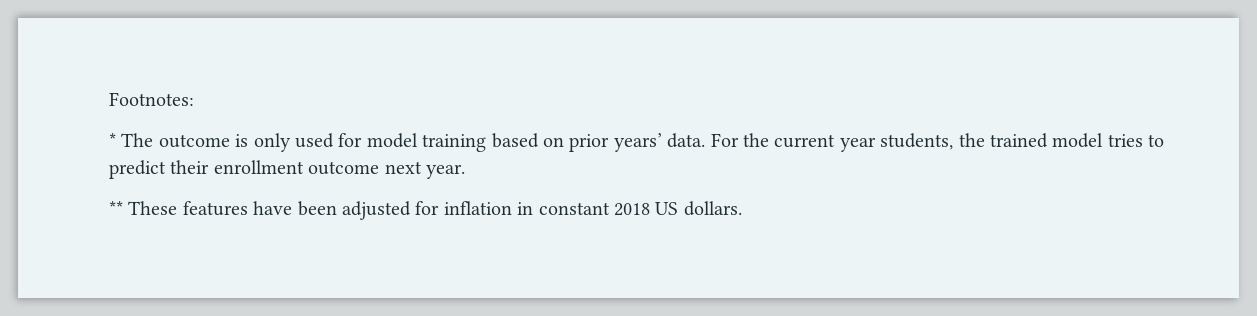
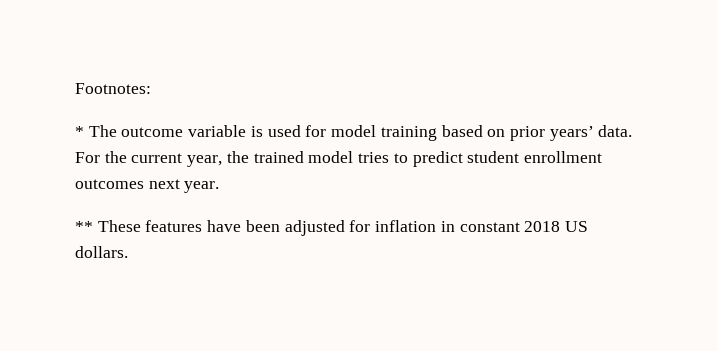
[235,133,291,152] is only -> [188,125,263,137] variable is
[839,133,954,152] year students, -> [187,155,223,167] year,
[170,160,380,175] their enrollment outcome -> [467,151,602,163] [75,179,144,189] student enrollment outcomes

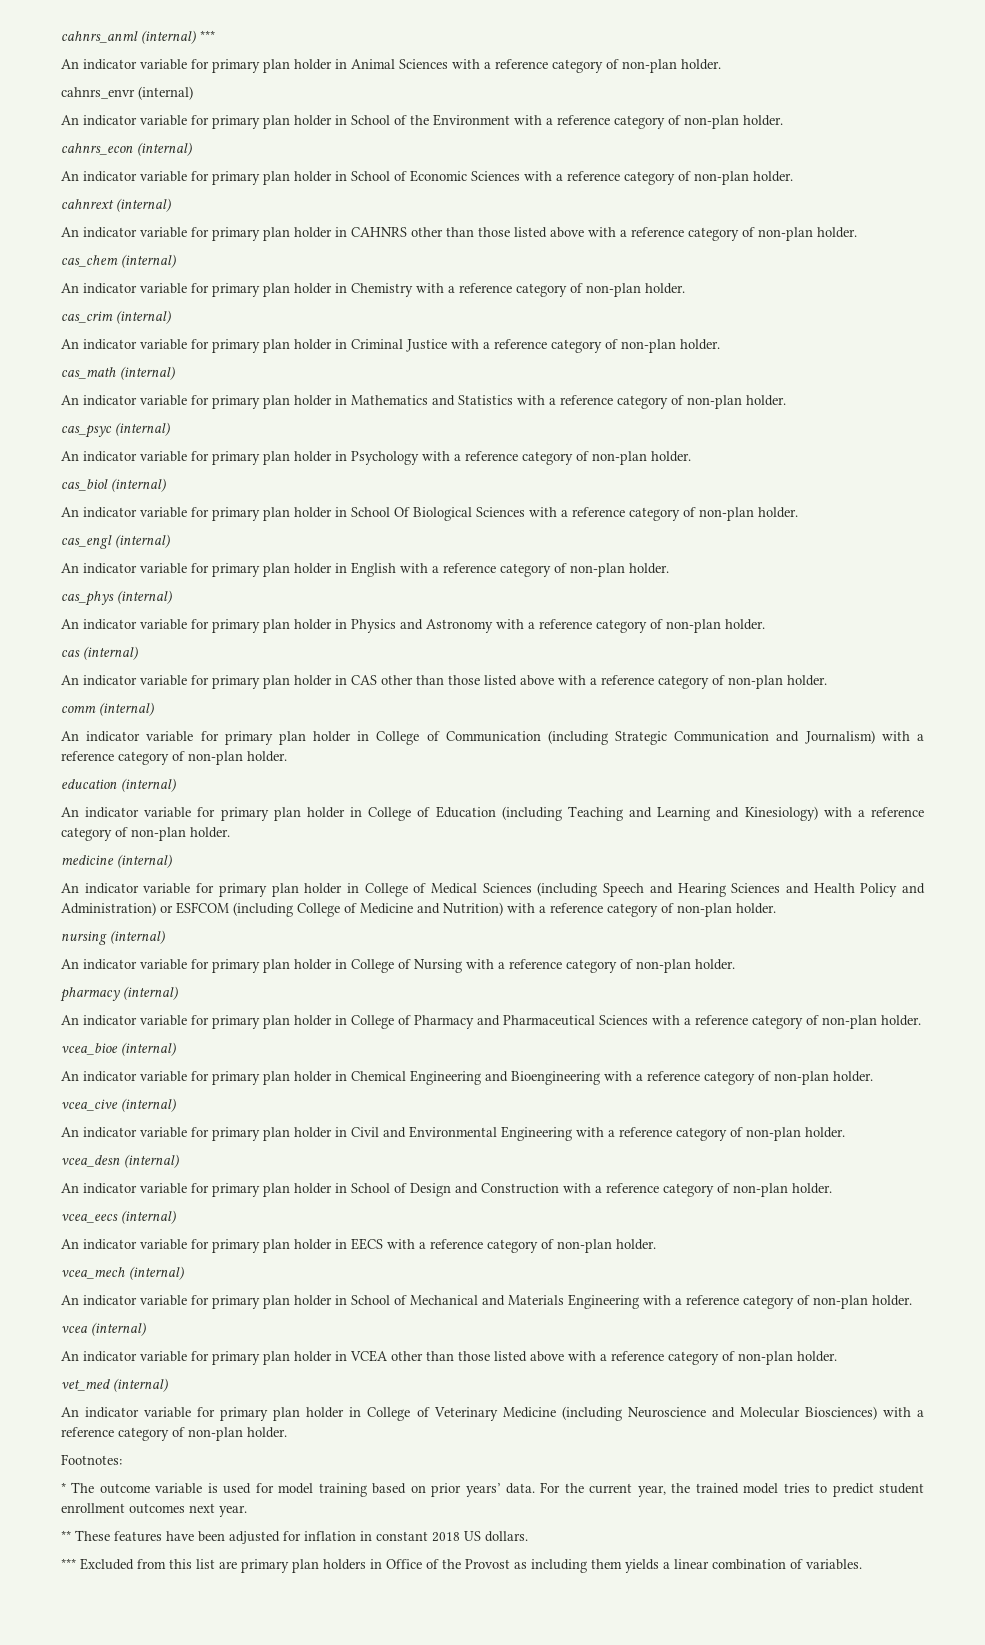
(75, 88) none -> [61,30,215,44] [61,59,721,73] [61,86,193,100] [61,114,783,129] [61,142,192,156] [61,170,793,185] [61,198,171,212] [61,227,857,241] [61,254,176,268] [61,283,685,297] [61,310,171,324] [61,339,720,353] [61,366,175,380] [61,395,786,409] [61,422,170,438] [61,451,691,465] [61,478,166,492] [61,507,798,521] [61,534,170,549] [61,562,669,577] [61,590,172,606] [61,619,765,633] [61,646,138,660] [61,675,827,689] [61,702,154,716] [61,730,924,745] [61,751,287,765] [61,778,176,792] [61,806,924,821] [61,827,230,841] [61,854,172,868] [61,882,926,897] [61,902,776,917] [61,930,165,945] [61,959,735,973] [60,986,178,1002] [61,1015,921,1029] [61,1042,176,1056] [61,1070,873,1085] [61,1098,176,1112] [61,1126,845,1141] [61,1154,179,1168] [61,1183,832,1197] [61,1210,176,1224] [61,1238,656,1253] [61,1266,184,1280] [61,1294,912,1309] [61,1322,146,1336] [61,1350,837,1365] [61,1378,168,1392] [61,1406,924,1421] [61,1427,287,1441] cahnrs_anml (internal) *** // An indicator variable for primary plan holder in Animal Sciences with a reference category of non-plan holder. // cahnrs_envr (internal) // An indicator variable for primary plan holder in School of the Environment with a reference category of non-plan holder. // cahnrs_econ (internal) // An indicator variable for primary plan holder in School of Economic Sciences with a reference category of non-plan holder. // cahnrext (internal) // An indicator variable for primary plan holder in CAHNRS other than those listed above with a reference category of non-plan holder. // cas_chem (internal) // An indicator variable for primary plan holder in Chemistry with a reference category of non-plan holder. // cas_crim (internal) // An indicator variable for primary plan holder in Criminal Justice with a reference category of non-plan holder. // cas_math (internal) // An indicator variable for primary plan holder in Mathematics and Statistics with a reference category of non-plan holder. // cas_psyc (internal) // An indicator variable for primary plan holder in Psychology with a reference category of non-plan holder. // cas_biol (internal) // An indicator variable for primary plan holder in School Of Biological Sciences with a reference category of non-plan holder. // cas_engl (internal) // An indicator variable for primary plan holder in English with a reference category of non-plan holder. // cas_phys (internal) // An indicator variable for primary plan holder in Physics and Astronomy with a reference category of non-plan holder. // cas (internal) // An indicator variable for primary plan holder in CAS other than those listed above with a reference category of non-plan holder. // comm (internal) // An indicator variable for primary plan holder in College of Communication (including Strategic Communication and Journalism) with a reference category of non-plan holder. // education (internal) // An indicator variable for primary plan holder in College of Education (including Teaching and Learning and Kinesiology) with a reference category of non-plan holder. // medicine (internal) // An indicator variable for primary plan holder in College of Medical Sciences (including Speech and Hearing Sciences and Health Policy and Administration) or ESFCOM (including College of Medicine and Nutrition) with a reference category of non-plan holder. // nursing (internal) // An indicator variable for primary plan holder in College of Nursing with a reference category of non-plan holder. // pharmacy (internal) // An indicator variable for primary plan holder in College of Pharmacy and Pharmaceutical Sciences with a reference category of non-plan holder. // vcea_bioe (internal) // An indicator variable for primary plan holder in Chemical Engineering and Bioengineering with a reference category of non-plan holder. // vcea_cive (internal) // An indicator variable for primary plan holder in Civil and Environmental Engineering with a reference category of non-plan holder. // vcea_desn (internal) // An indicator variable for primary plan holder in School of Design and Construction with a reference category of non-plan holder. // vcea_eecs (internal) // An indicator variable for primary plan holder in EECS with a reference category of non-plan holder. // vcea_mech (internal) // An indicator variable for primary plan holder in School of Mechanical and Materials Engineering with a reference category of non-plan holder. // vcea (internal) // An indicator variable for primary plan holder in VCEA other than those listed above with a reference category of non-plan holder. // vet_med (internal) // An indicator variable for primary plan holder in College of Veterinary Medicine (including Neuroscience and Molecular Biosciences) with a reference category of non-plan holder. //
(128, 252) none -> [61,1558,862,1573] // *** Excluded from this list are primary plan holders in Office of the Provost as including them yields a linear combination of variables.

